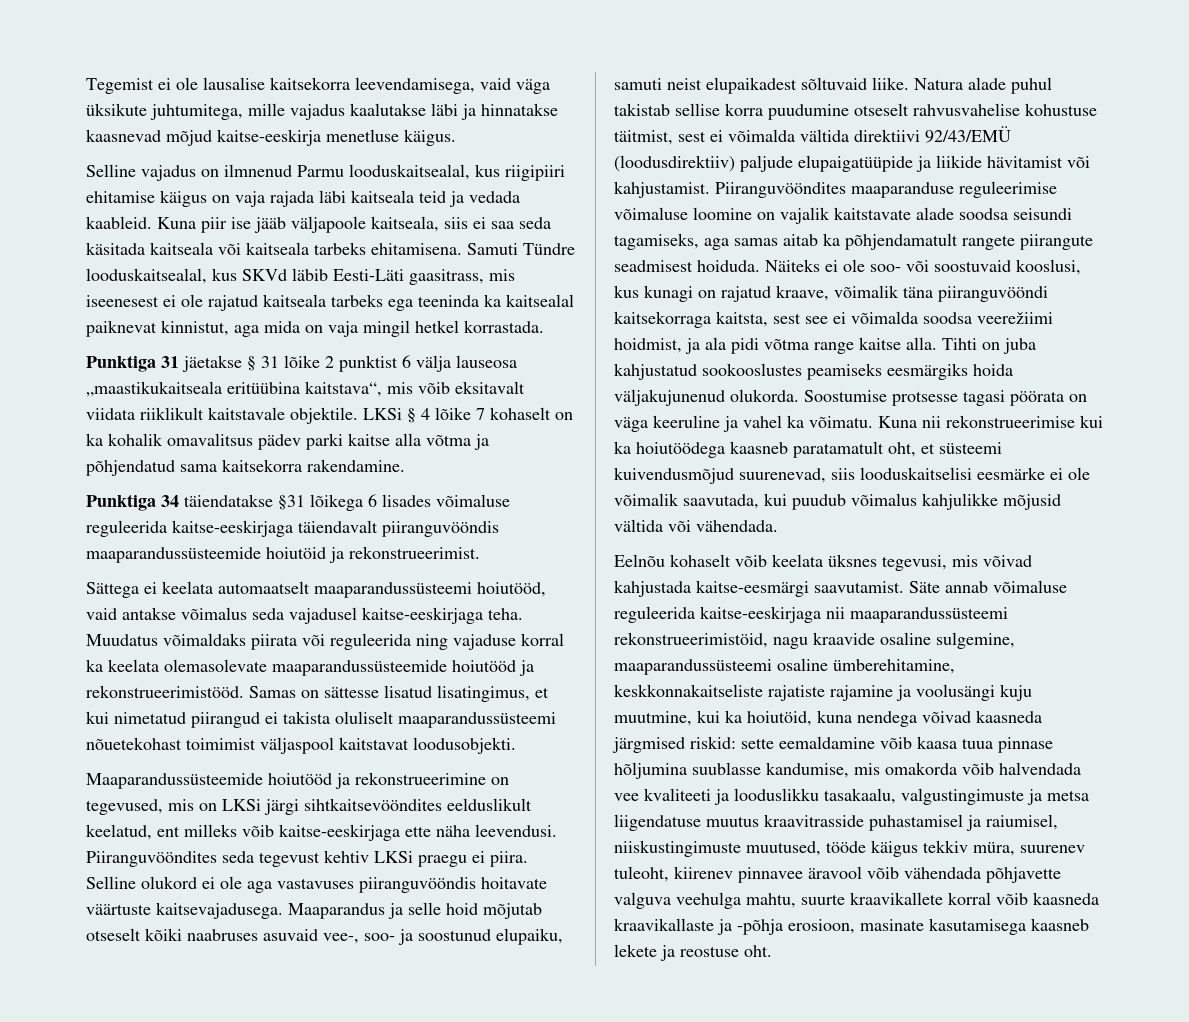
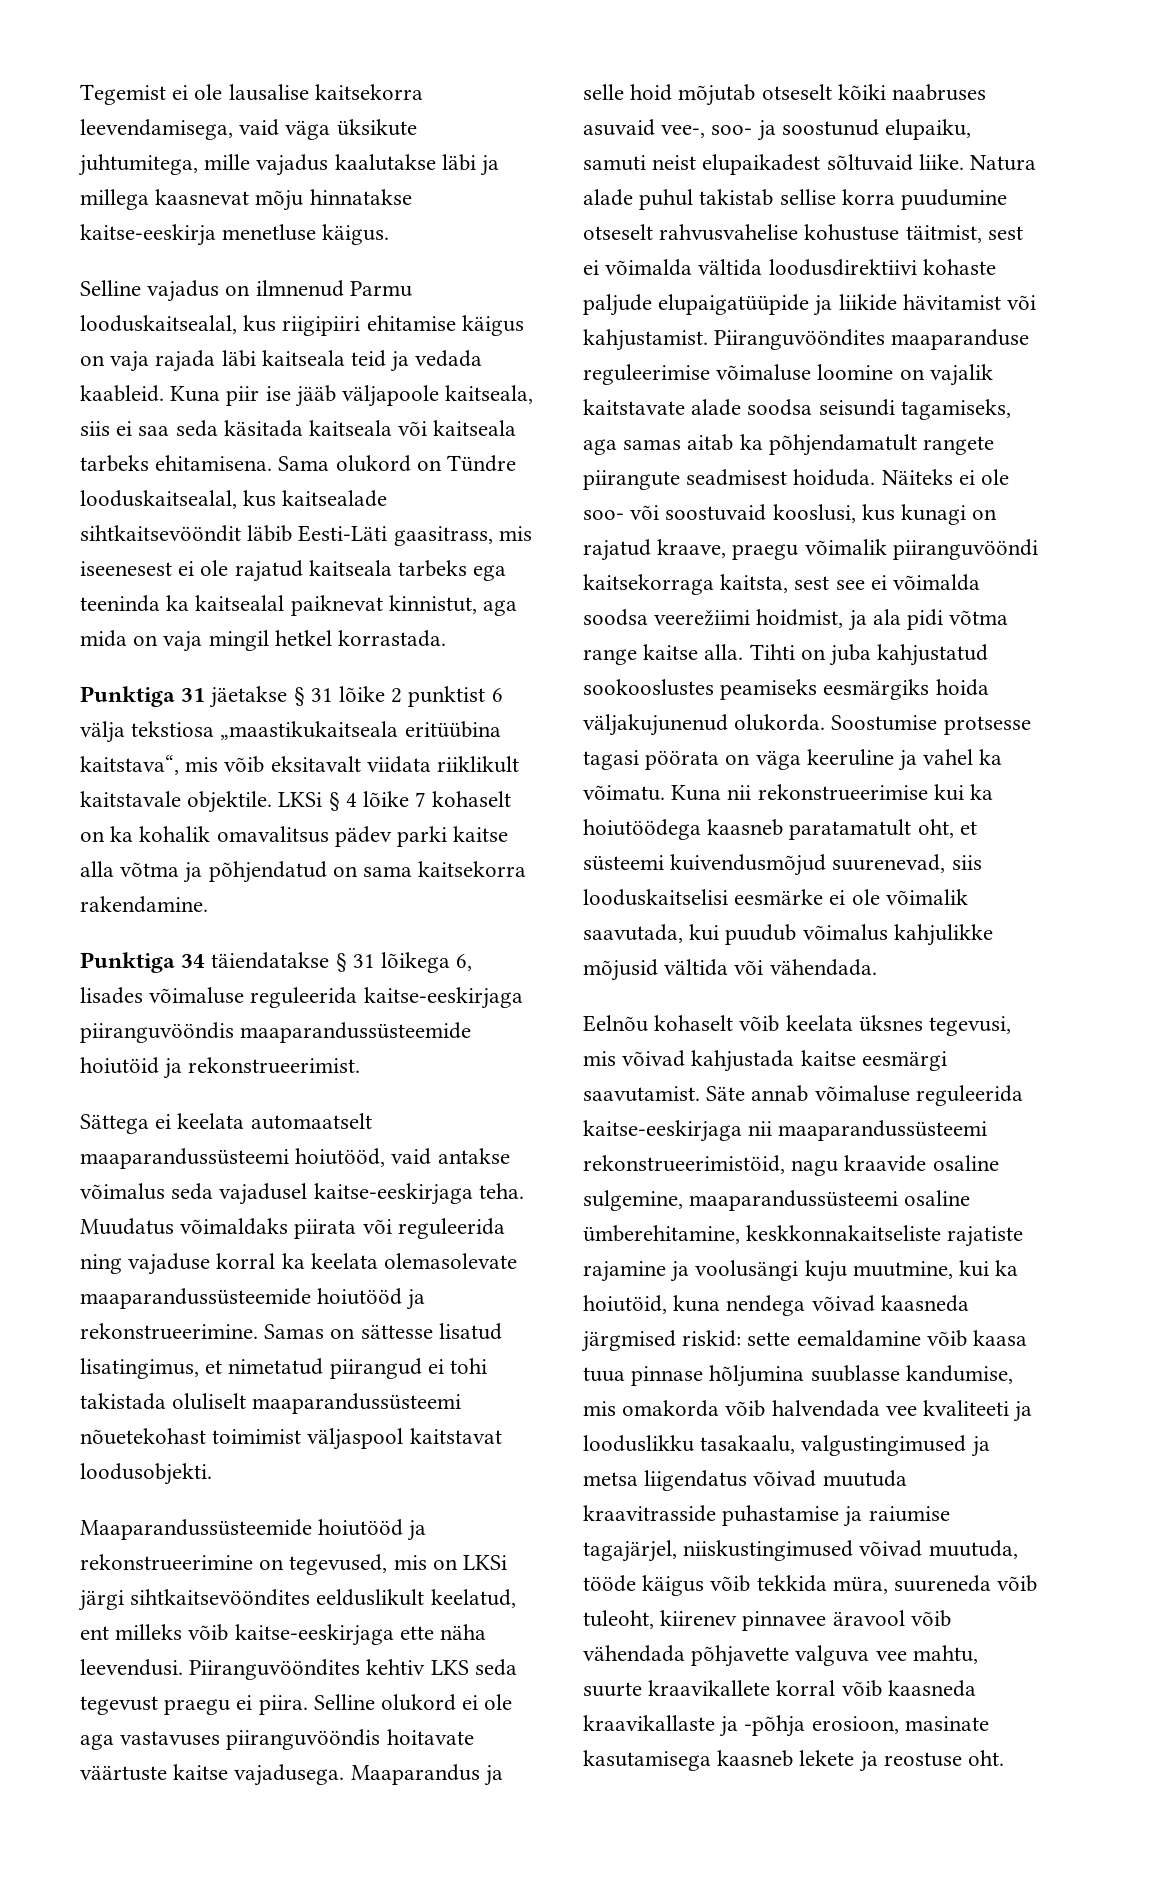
[481,103,558,116] [86,129,212,146] hinnatakse kaasnevad mõjud -> [80,189,412,211] millega kaasnevat mõju hinnatakse
[467,243,518,255] Samuti -> [278,455,442,472] Sama olukord on
[242,269,287,281] SKVd -> [282,490,388,507] [80,525,241,542] kaitsealade sihtkaitsevööndit
[456,355,517,368] lauseosa -> [131,721,215,737] tekstiosa
(175, 468) none -> [332,866,358,877] on
[278,494,377,511] §31 lõikega 6 -> [335,952,473,973] § 31 lõikega 6,
[298,520,378,533] täiendavalt -> (523, 998) none
[86,685,244,698] rekonstrueerimistööd. -> [80,1323,258,1340] rekonstrueerimine.
[86,711,109,724] kui -> (223, 1367) none
[283,711,330,724] takista -> [450,1358,488,1374] [80,1393,166,1410] tohi takistada
[222,850,413,867] seda tegevust kehtiv LKSi -> [366,1659,517,1676] [80,1696,158,1715] kehtiv LKS seda tegevust
[156,902,283,919] kaitsevajadusega. -> [173,1764,345,1786] kaitse vajadusega.
[854,126,1011,143] [614,155,735,172] direktiivi 92/43/EMÜ (loodusdirektiiv) -> [768,259,996,276] loodusdirektiivi kohaste
[834,285,933,298] võimalik täna -> [732,539,887,560] praegu võimalik
[696,580,809,597] kaitse-eesmärgi -> [800,1050,947,1071] kaitse eesmärgi
[901,788,1024,805] valgustingimuste -> [801,1435,967,1456] valgustingimused
[614,814,1058,831] [614,840,1085,857] liigendatuse muutus kraavitrasside puhastamisel ja raiumisel, niiskustingimuste muutused, tööde käigus tekkiv müra, suurenev -> [644,1470,907,1491] [583,1505,950,1527] [583,1540,1018,1562] [583,1575,1038,1596] liigendatus võivad muutuda kraavitrasside puhastamise ja raiumise tagajärjel, niiskustingimused võivad muutuda, tööde käigus võib tekkida müra, suureneda võib
[676,892,741,909] veehulga -> [875,1651,907,1661] vee

